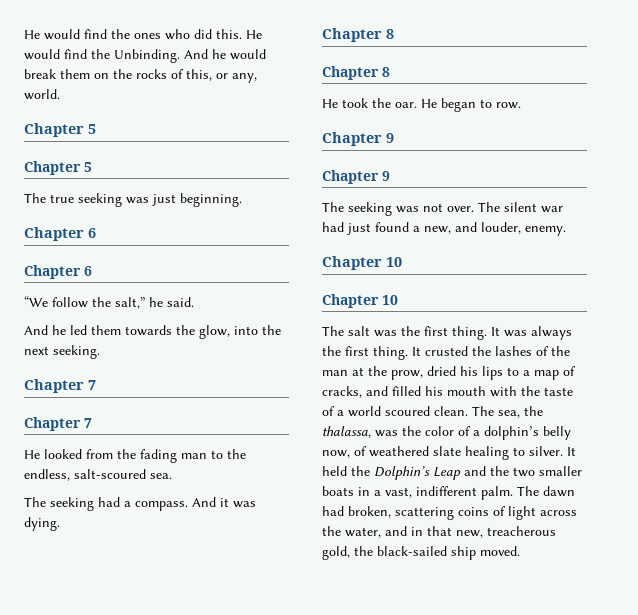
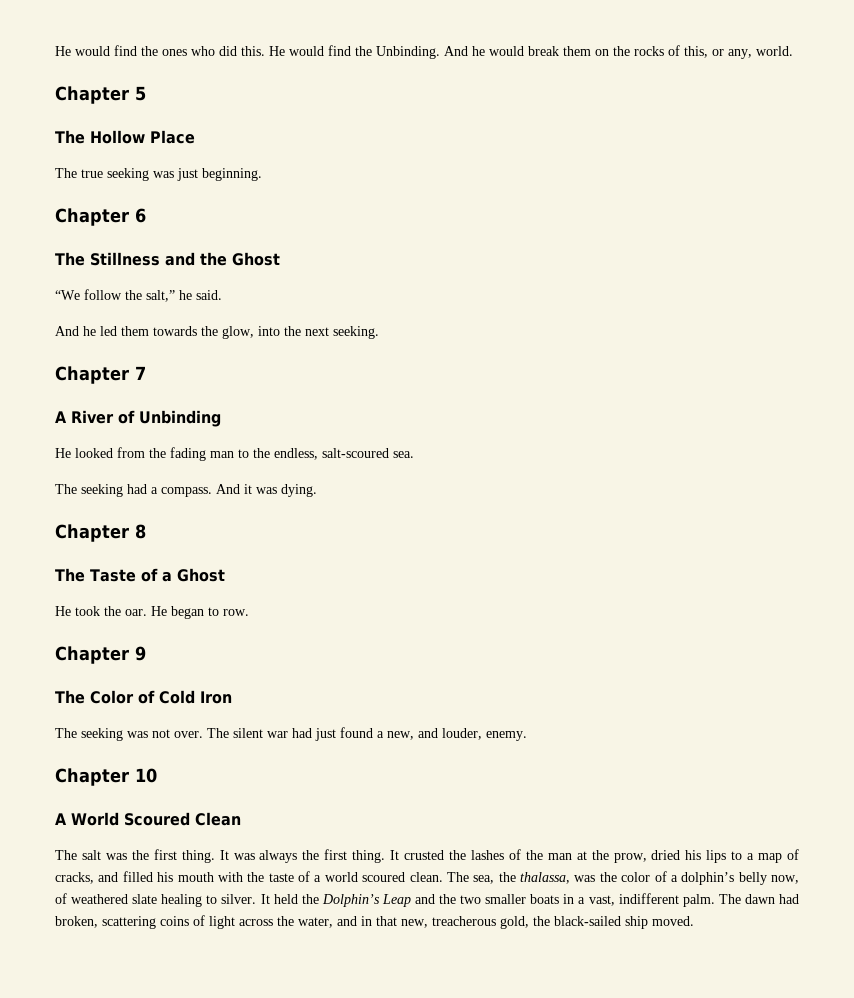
[24,161,92,175] Chapter 5 -> [55,130,195,144] The Hollow Place
[24,265,92,279] Chapter 6 -> [55,252,280,266] The Stillness and the Ghost
[24,417,92,431] Chapter 7 -> [55,410,221,427] A River of Unbinding
[322,66,390,80] Chapter 8 -> [55,568,225,582] The Taste of a Ghost
[322,170,390,184] Chapter 9 -> [55,690,232,704] The Color of Cold Iron
[322,294,398,308] Chapter 10 -> [55,812,241,826] A World Scoured Clean

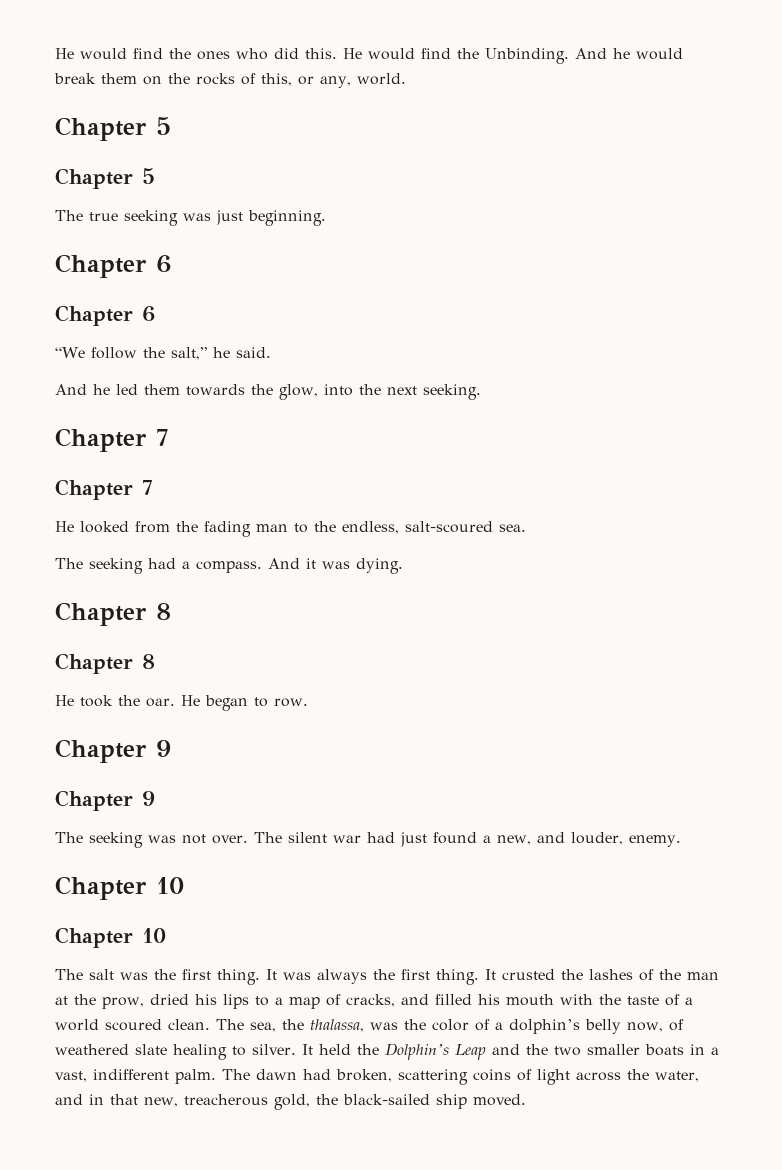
[55,130,195,144] The Hollow Place -> [55,168,155,189] Chapter 5
[55,252,280,266] The Stillness and the Ghost -> [55,305,155,326] Chapter 6
[55,410,221,427] A River of Unbinding -> [55,479,153,500] Chapter 7
[55,568,225,582] The Taste of a Ghost -> [55,653,155,674] Chapter 8
[55,690,232,704] The Color of Cold Iron -> [55,790,155,811] Chapter 9
[55,812,241,826] A World Scoured Clean -> [55,927,166,948] Chapter 10

